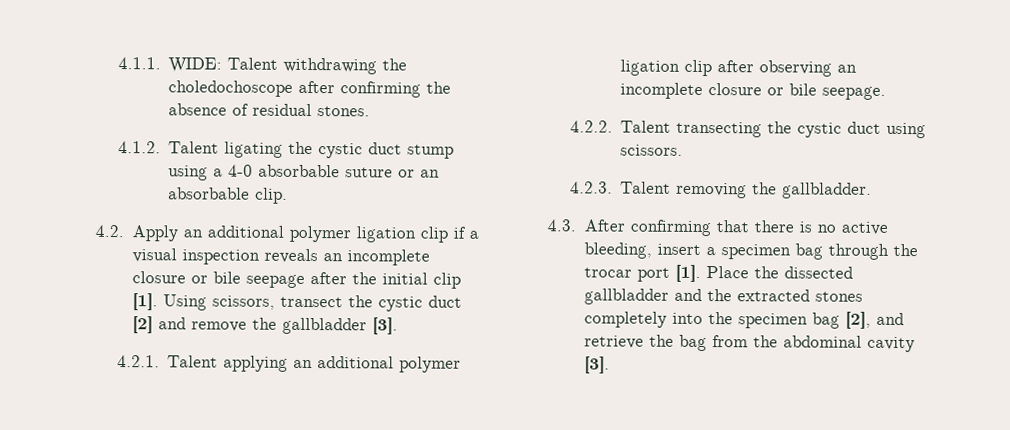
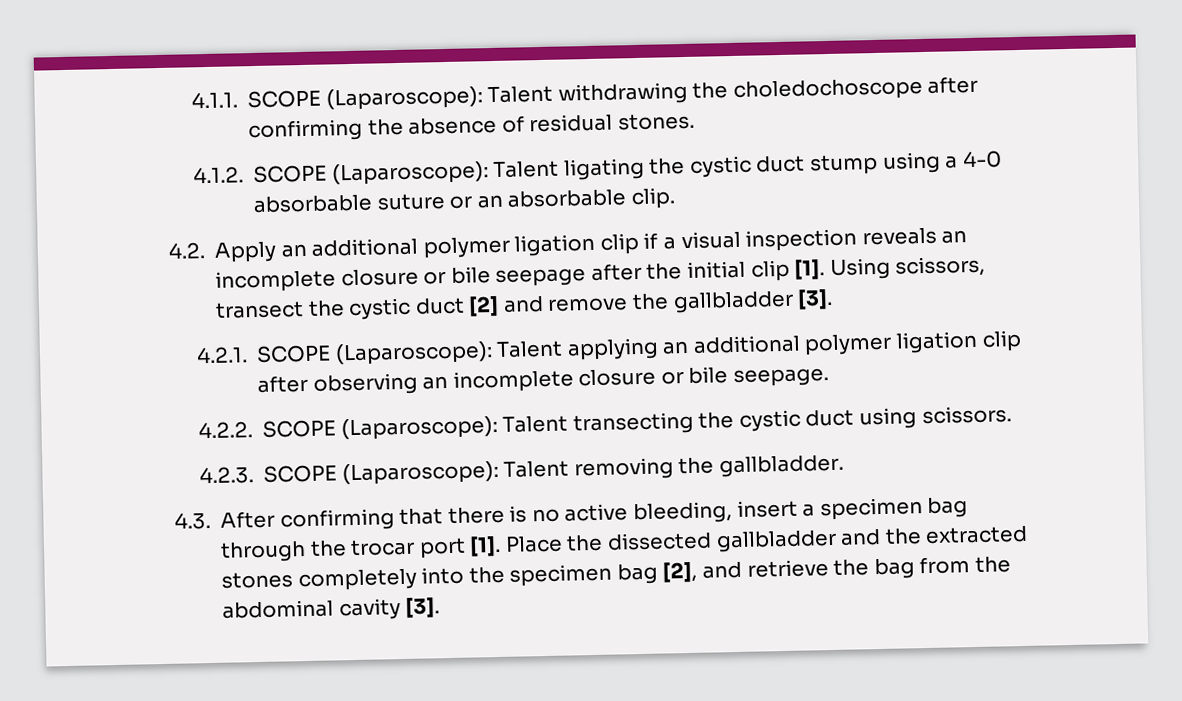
[168,57,223,73] WIDE: -> [247,86,483,111] SCOPE (Laparoscope):
(161, 147) none -> [253,161,489,186] SCOPE (Laparoscope):
(160, 361) none -> [256,341,493,366] SCOPE (Laparoscope):
(613, 126) none -> [262,415,498,441] SCOPE (Laparoscope):
(613, 187) none -> [263,460,499,486] SCOPE (Laparoscope):

